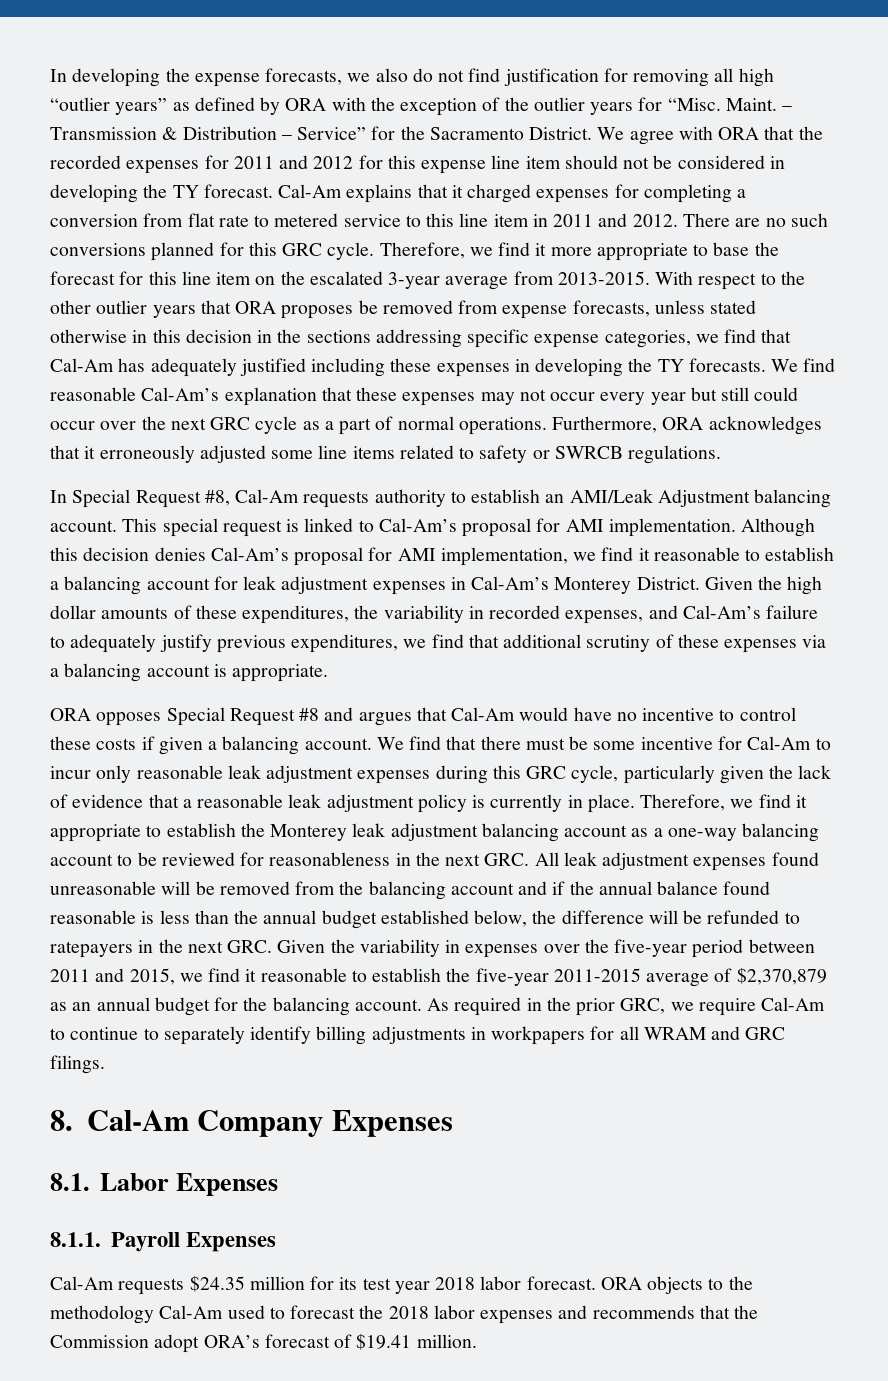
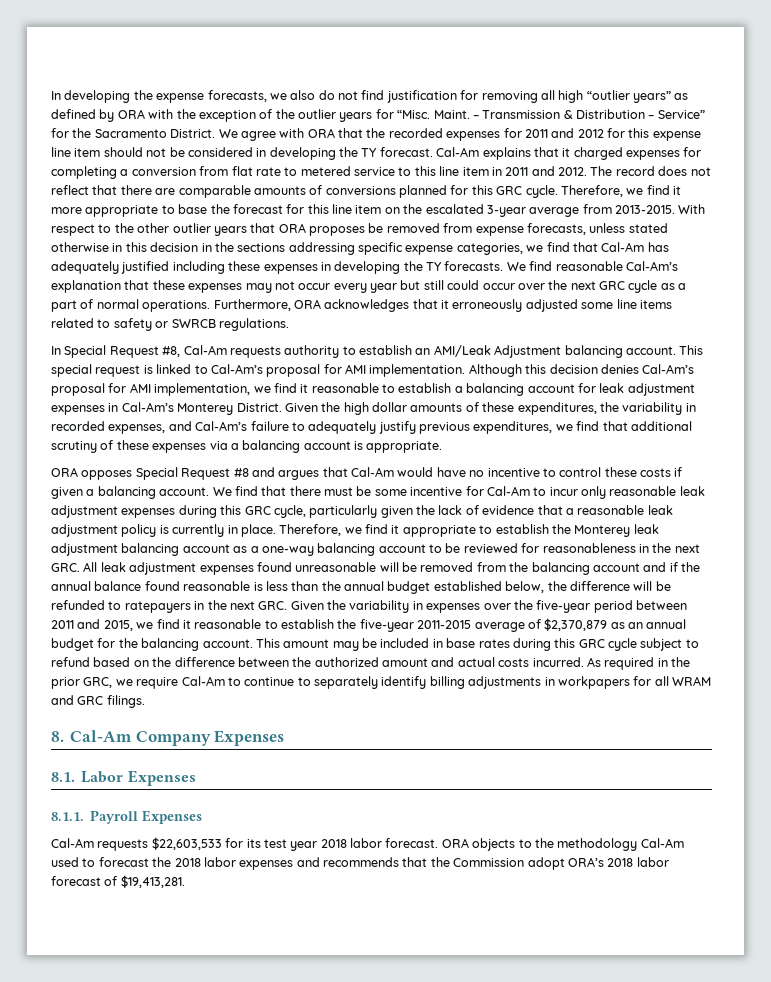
[682,213,828,227] There are no such -> [590,166,711,176] [51,185,323,198] The record does not reflect that there are comparable amounts of
(422, 1005) none -> [255,638,699,651] [51,657,584,667] This amount may be included in base rates during this GRC cycle subject to refund based on the difference between the authorized amount and actual costs incurred.
[189,1275,305,1292] $24.35 million -> [151,837,222,850] $22,603,533
[264,1333,477,1350] forecast of $19.41 million. -> [607,857,669,867] [51,875,185,888] 2018 labor forecast of $19,413,281.

